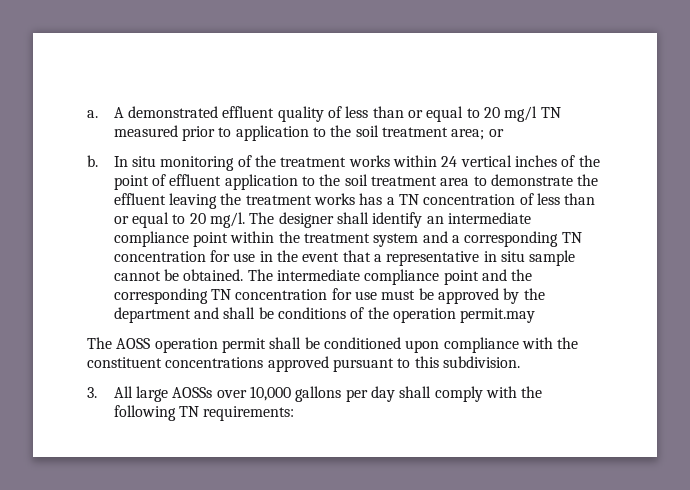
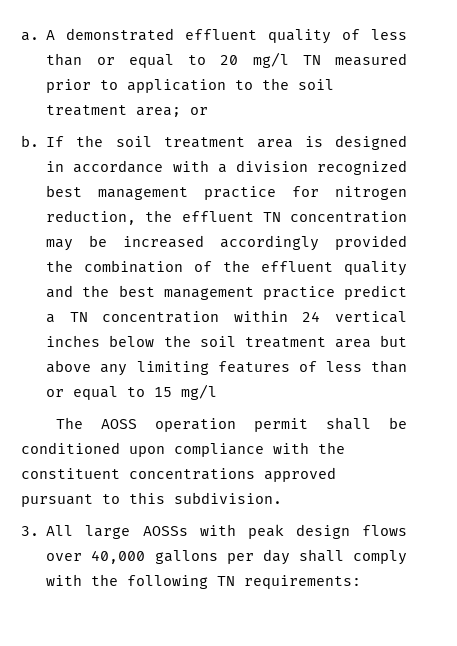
[113,155,600,171] [113,174,599,190] [113,193,596,209] [113,212,532,228] [113,231,582,247] [113,250,576,266] [113,269,533,285] [113,288,545,304] [113,307,536,323] In situ monitoring of the treatment works within 24 vertical inches of the point of effluent application to the soil treatment area to demonstrate the effluent leaving the treatment works has a TN concentration of less than or equal to 20 mg/l. The designer shall identify an intermediate compliance point within the treatment system and a corresponding TN concentration for use in the event that a representative in situ sample cannot be obtained. The intermediate compliance point and the corresponding TN concentration for use must be approved by the department and shall be conditions of the operation permit.may -> [46,135,407,150] [46,160,407,175] [46,185,407,200] [46,210,407,225] [46,235,407,251] [46,260,407,276] [46,285,407,300] [46,310,407,323] [46,335,407,348] [46,360,407,376] [46,384,218,400] If the soil treatment area is designed in accordance with a division recognized best management practice for nitrogen reduction, the effluent TN concentration may be increased accordingly provided the combination of the effluent quality and the best management practice predict a TN concentration within 24 vertical inches below the soil treatment area but above any limiting features of less than or equal to 15 mg/l
[216,386,292,401] over 10,000 -> [199,524,407,539] [46,550,146,564] with peak design flows over 40,000

